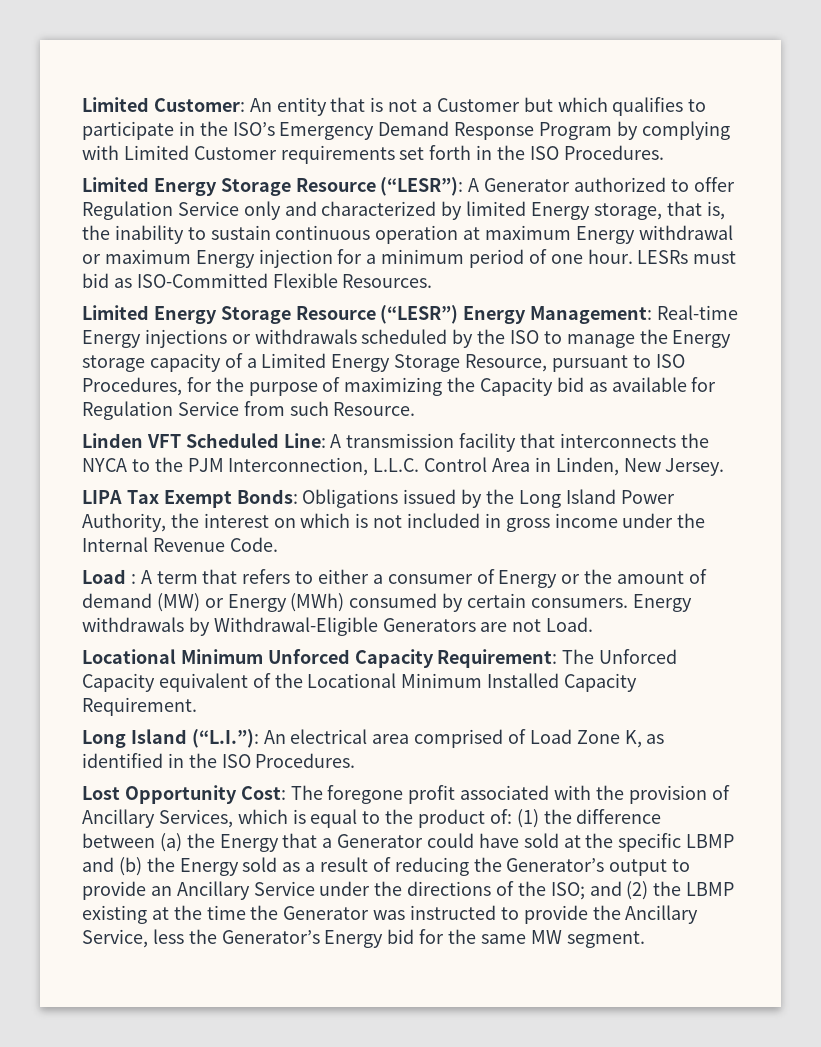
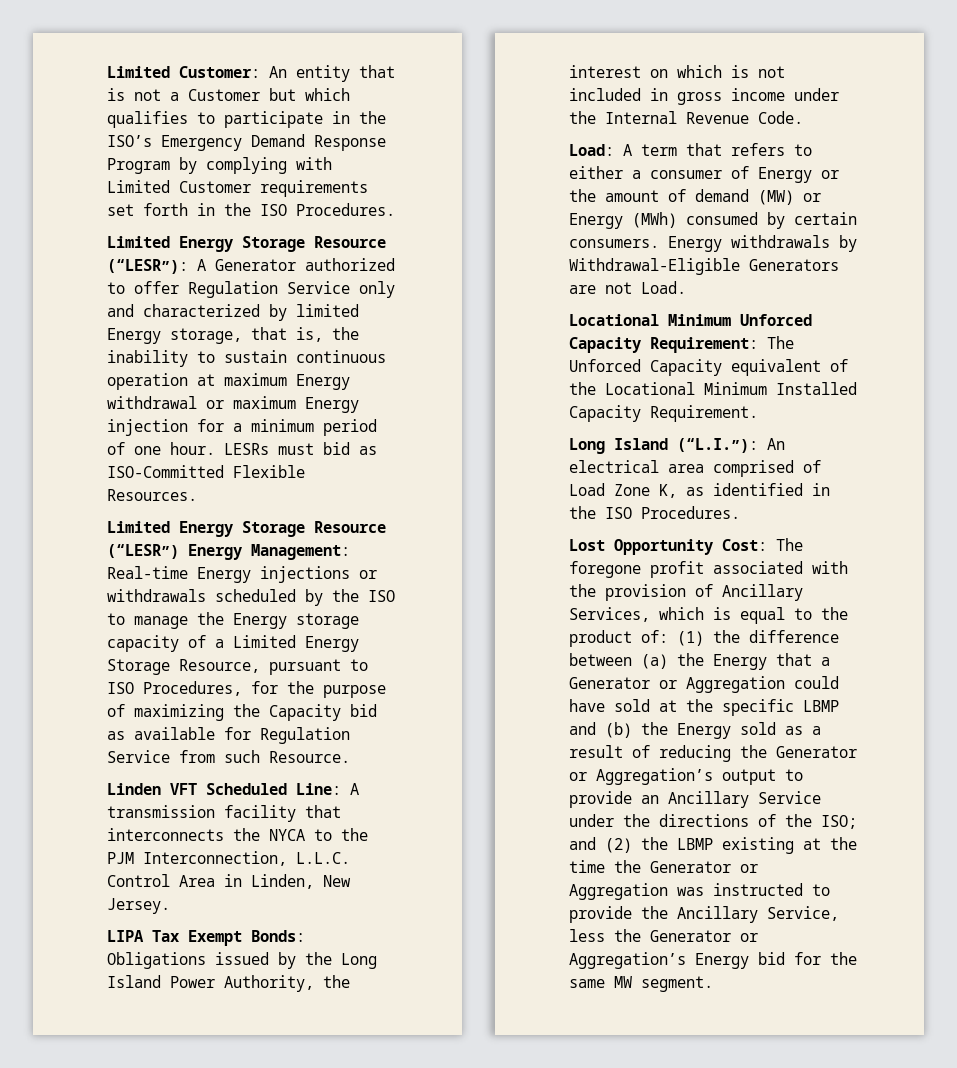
[82,569,136,584] Load : -> [569,144,614,156] Load:
(424, 841) none -> [659,676,785,693] or Aggregation
[506,858,605,872] Generator’s -> [776,746,857,758] [569,768,713,785] Generator or Aggregation’s
(370, 913) none -> [740,864,758,873] [569,883,668,900] or Aggregation
[221,930,320,944] Generator’s -> [650,930,758,942] [569,952,686,969] Generator or Aggregation’s

